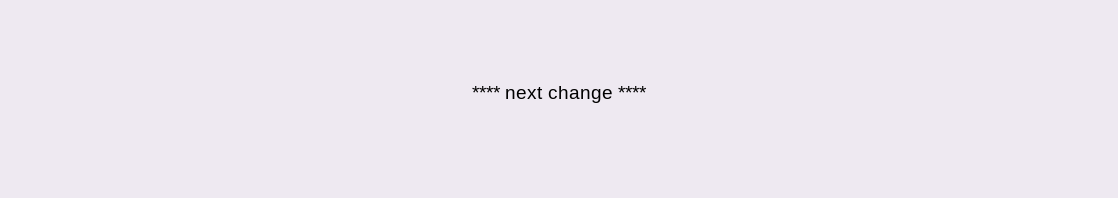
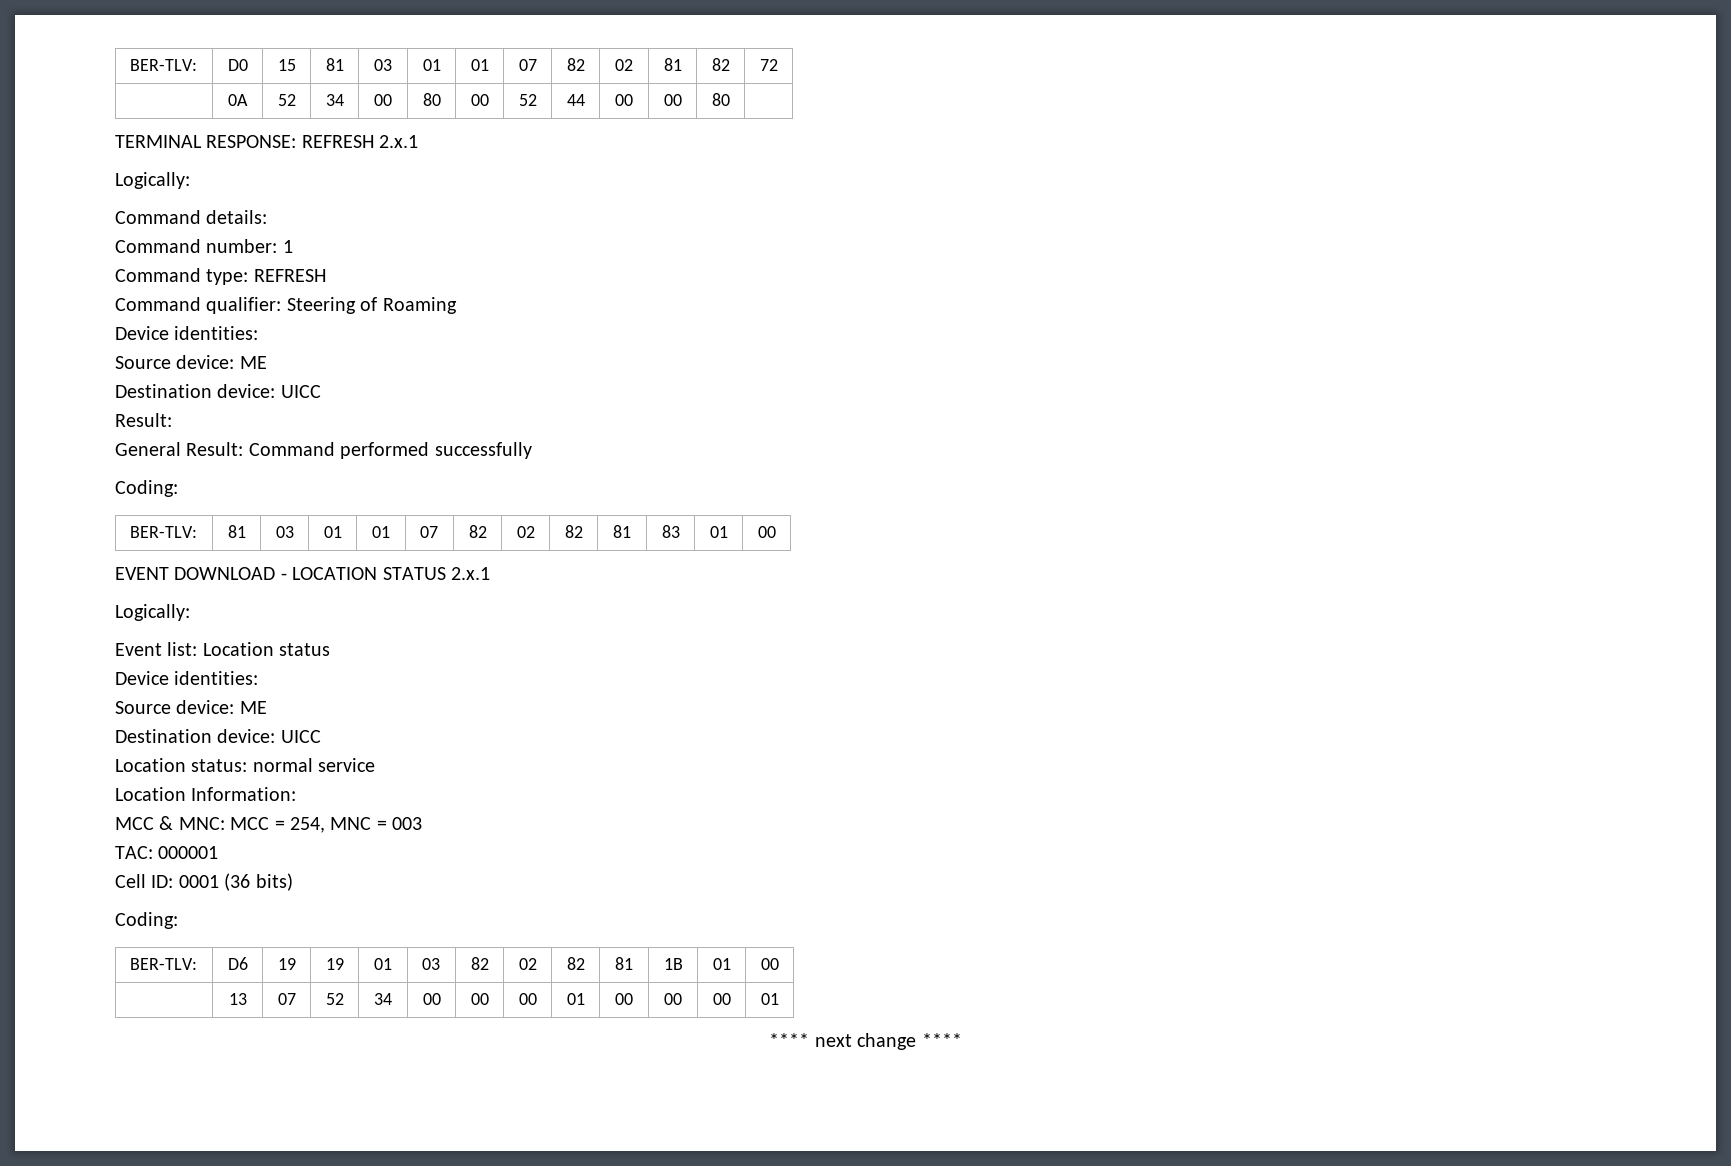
(472, 92) none -> [129,59,197,71] [227,59,248,71] [277,59,296,71] [325,58,344,71] [374,59,392,71] [422,59,441,71] [470,59,489,71] [518,59,537,71] [566,58,585,71] [615,59,633,71] [663,58,682,71] [711,58,730,71] [759,59,778,71] [228,94,248,106] [277,94,296,106] [325,94,344,106] [374,94,392,106] [422,93,441,106] [470,94,489,106] [518,94,537,106] [566,94,585,106] [615,94,633,106] [663,94,682,106] [711,93,730,106] [115,135,419,148] [115,172,190,189] [115,210,268,224] [115,239,293,253] [115,268,326,285] [115,297,457,314] [115,326,259,340] [115,355,267,369] [115,384,321,398] [115,413,172,427] [115,442,532,459] [115,480,178,497] [129,526,197,538] [227,525,246,538] [275,526,294,538] [323,526,342,538] [372,526,390,538] [419,526,438,538] [468,525,487,538] [516,526,535,538] [564,525,583,538] [613,525,631,538] [661,525,680,538] [709,526,728,538] [757,526,776,538] [115,567,490,580] [115,604,190,621] [115,642,331,656] [115,671,259,685] [115,700,267,714] [115,729,321,743] [115,758,376,772] [115,787,297,801] [115,816,423,833] [115,846,219,859] [115,873,293,891] [115,912,178,929] [129,958,197,970] [227,957,248,970] [277,958,296,970] [325,958,344,970] [374,958,392,970] [421,958,440,970] [470,957,489,970] [518,958,537,970] [566,957,585,970] [615,957,633,970] [663,958,683,970] [712,958,731,970] [760,958,779,970] [228,993,247,1005] [277,993,296,1005] [325,993,344,1005] [374,993,392,1005] [422,993,441,1005] [470,993,489,1005] [518,993,537,1005] [566,993,585,1005] [615,993,633,1005] [664,993,682,1005] [712,993,731,1005] [760,993,779,1005] BER-TLV: | D0 | 15 | 81 | 03 | 01 | 01 | 07 | 82 | 02 | 81 | 82 | 72 // | 0A | 52 | 34 | 00 | 80 | 00 | 52 | 44 | 00 | 00 | 80 | // TERMINAL RESPONSE: REFRESH 2.x.1 // Logically: // Command details: // Command number: 1 // Command type: REFRESH // Command qualifier: Steering of Roaming // Device identities: // Source device: ME // Destination device: UICC // Result: // General Result: Command performed successfully // Coding: // BER-TLV: | 81 | 03 | 01 | 01 | 07 | 82 | 02 | 82 | 81 | 83 | 01 | 00 // EVENT DOWNLOAD - LOCATION STATUS 2.x.1 // Logically: // Event list: Location status // Device identities: // Source device: ME // Destination device: UICC // Location status: normal service // Location Information: // MCC & MNC: MCC = 254, MNC = 003 // TAC: 000001 // Cell ID: 0001 (36 bits) // Coding: // BER-TLV: | D6 | 19 | 19 | 01 | 03 | 82 | 02 | 82 | 81 | 1B | 01 | 00 // | 13 | 07 | 52 | 34 | 00 | 00 | 00 | 01 | 00 | 00 | 00 | 01 //

